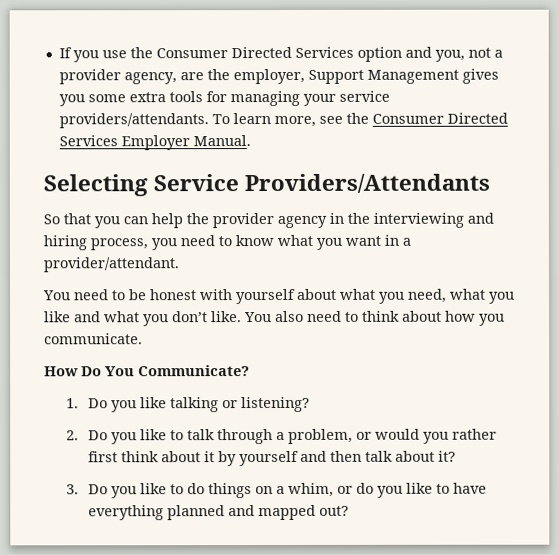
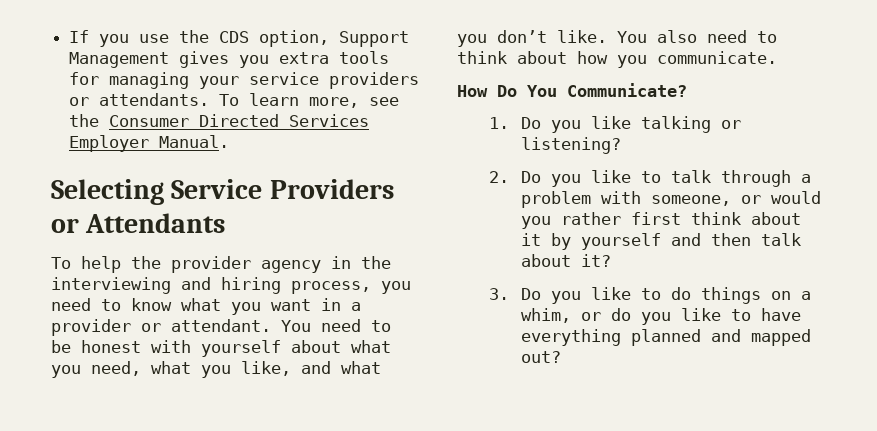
[155,46,503,62] [58,68,305,85] Consumer Directed Services option and you, not a provider agency, are the employer, -> [219,30,330,47] CDS option,
[87,94,126,103] some -> (270, 61) none
[58,113,209,129] providers/attendants. -> [329,72,420,89] [69,93,210,106] providers or attendants.
[244,173,491,194] [43,213,148,229] Providers/Attendants // So that you can -> [269,179,394,199] [51,213,226,233] [51,257,71,269] Providers or Attendants // To
[43,257,179,273] provider/attendant. // -> [51,319,271,336] provider or attendant.
[44,311,71,323] like -> [241,361,291,376] like,
[287,428,353,444] problem, -> [520,191,731,208] problem with someone,

